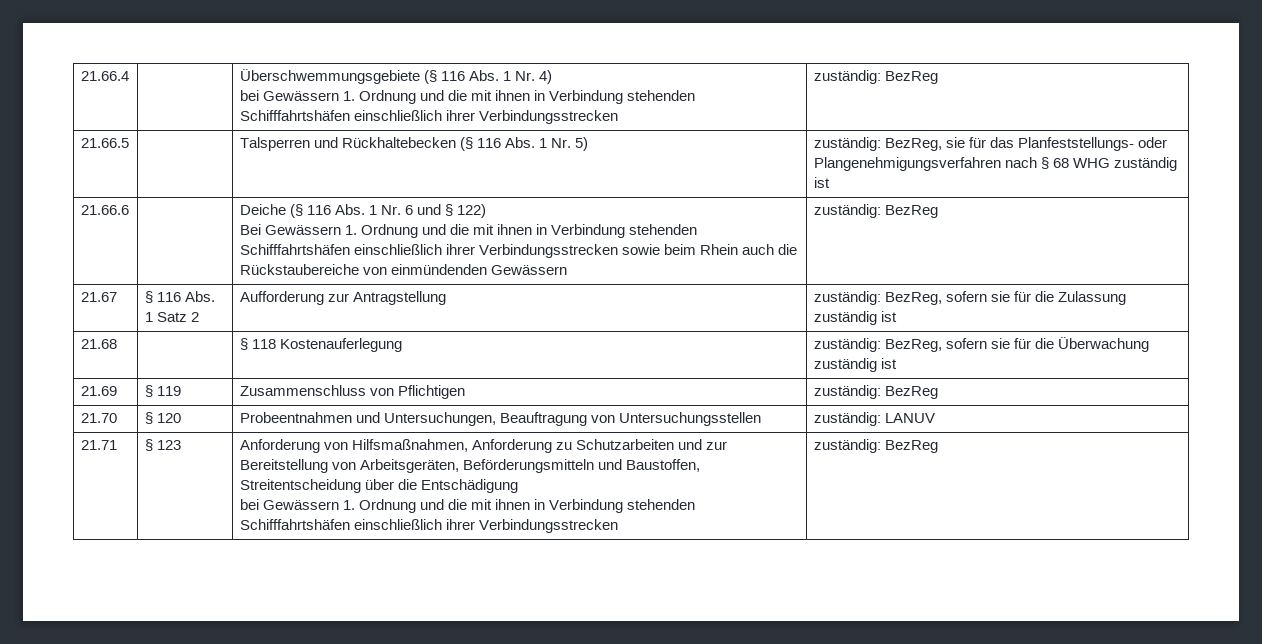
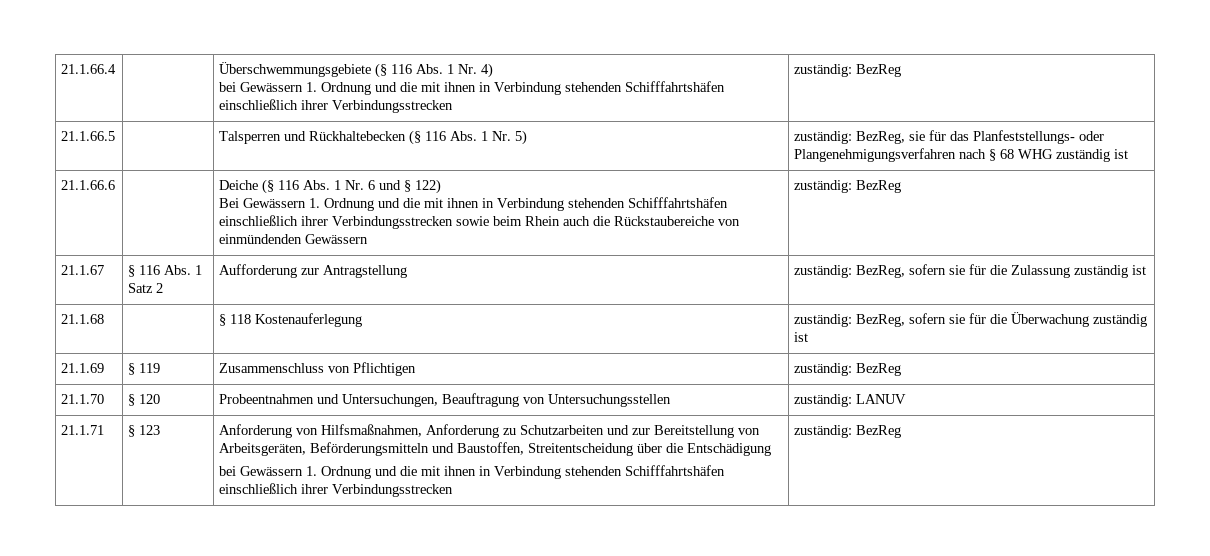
[80,71,129,81] 21.66.4 -> [61,64,117,74] 21.1.66.4
[80,138,129,148] 21.66.5 -> [61,131,116,141] 21.1.66.5
[80,205,129,215] 21.66.6 -> [61,180,116,190] 21.1.66.6
[80,292,117,302] 21.67 -> [61,265,105,275] 21.1.67
[80,339,117,349] 21.68 -> [61,314,105,324] 21.1.68
[80,386,117,396] 21.69 -> [61,363,105,373] 21.1.69
[80,413,117,423] 21.70 -> [61,394,105,404] 21.1.70
[80,440,117,450] 21.71 -> [61,425,105,435] 21.1.71

